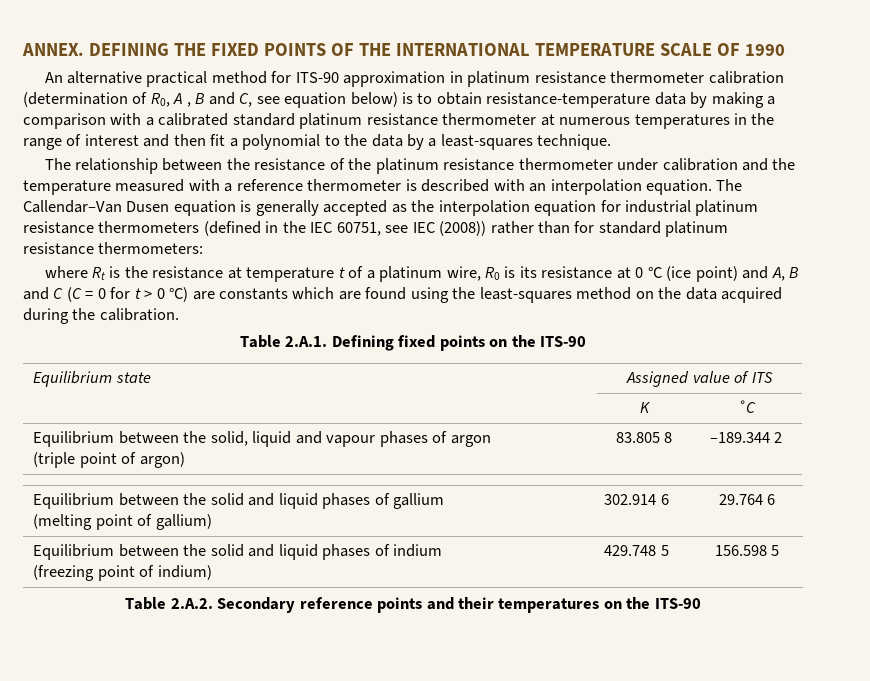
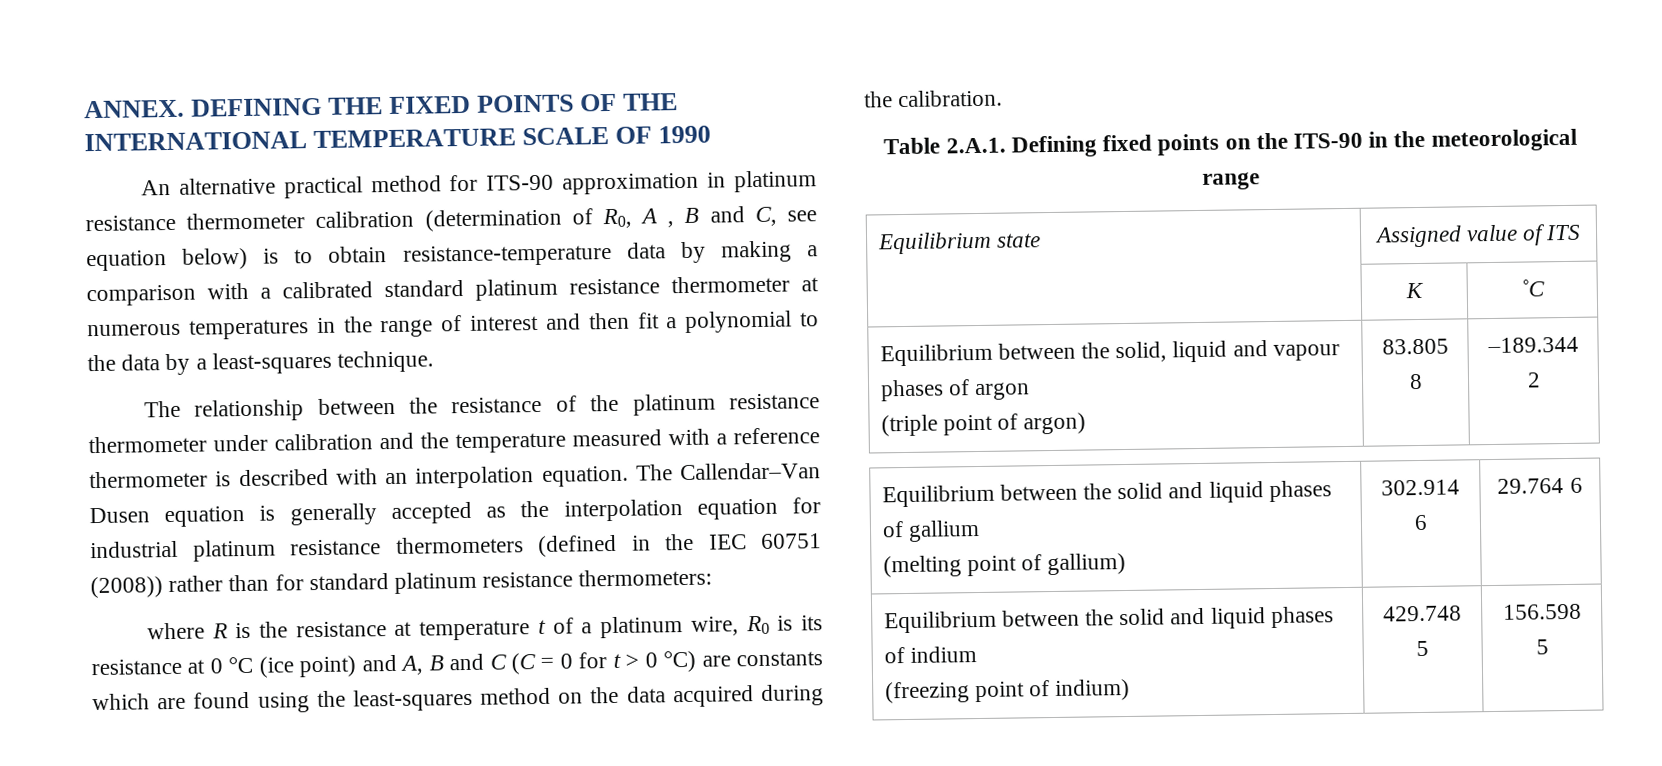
[336,222,435,236] 60751, see IEC -> [761,533,822,549] 60751
[91,267,105,280] Rt -> [211,623,228,639] R
(587, 341) none -> [1368,128,1577,152] [1202,172,1260,190] in the meteorological range
[125,597,701,613] // Table 2.A.2. Secondary reference points and their temperatures on the ITS-90 -> (1549, 647) none

